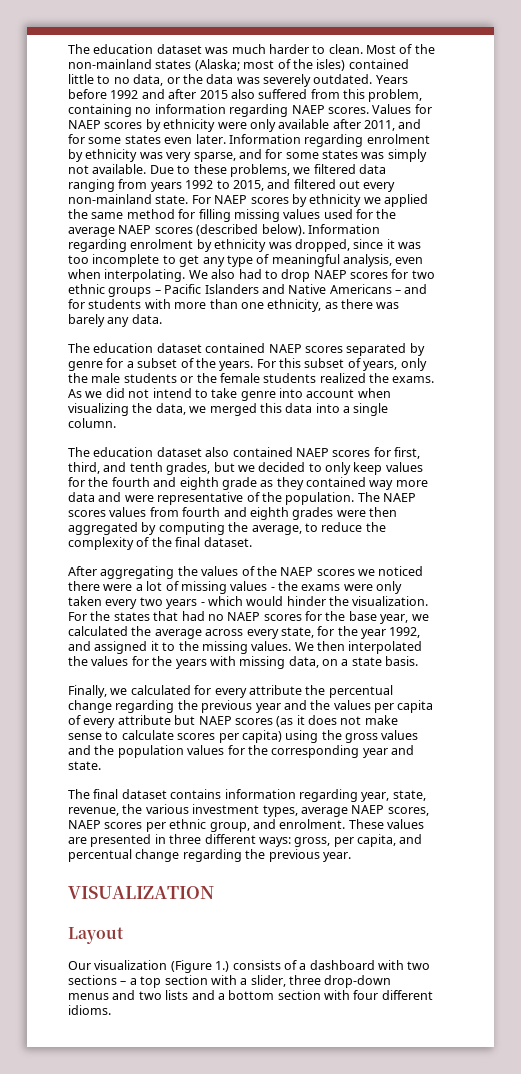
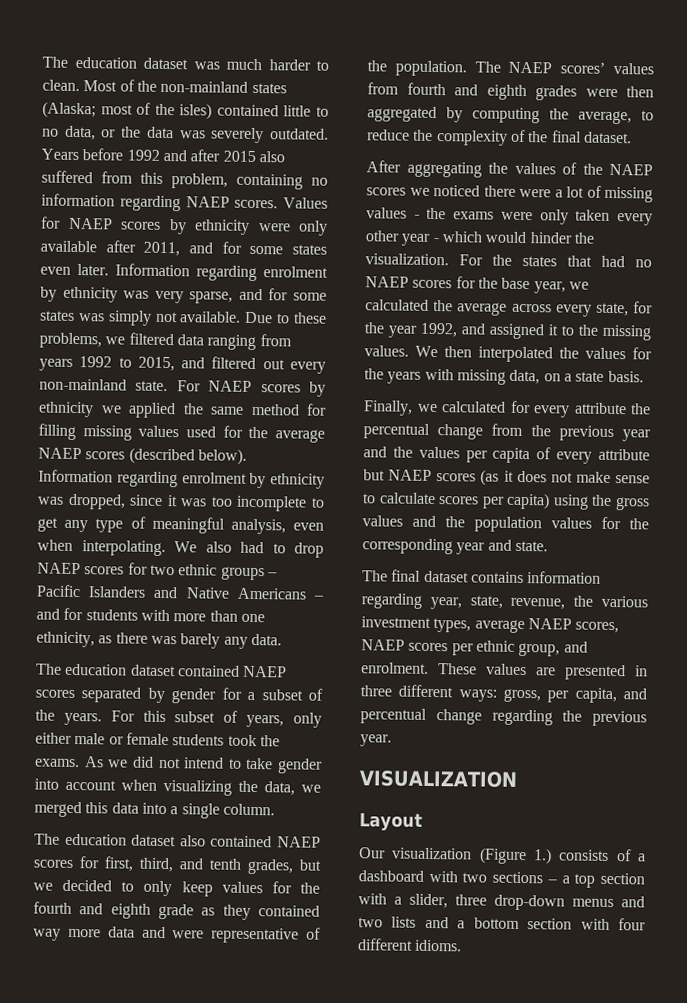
[68,361,103,371] genre -> [171,688,217,704] gender
[68,373,217,383] the male students or the -> [35,732,124,745] either male or
[319,373,366,383] realized -> [227,734,257,747] took
[240,391,276,401] genre -> [277,758,323,774] gender
[68,510,106,517] scores -> [560,62,606,74] scores’
[139,597,198,609] two years -> [365,230,431,246] other year
[115,700,175,713] regarding -> [491,423,524,437] from

